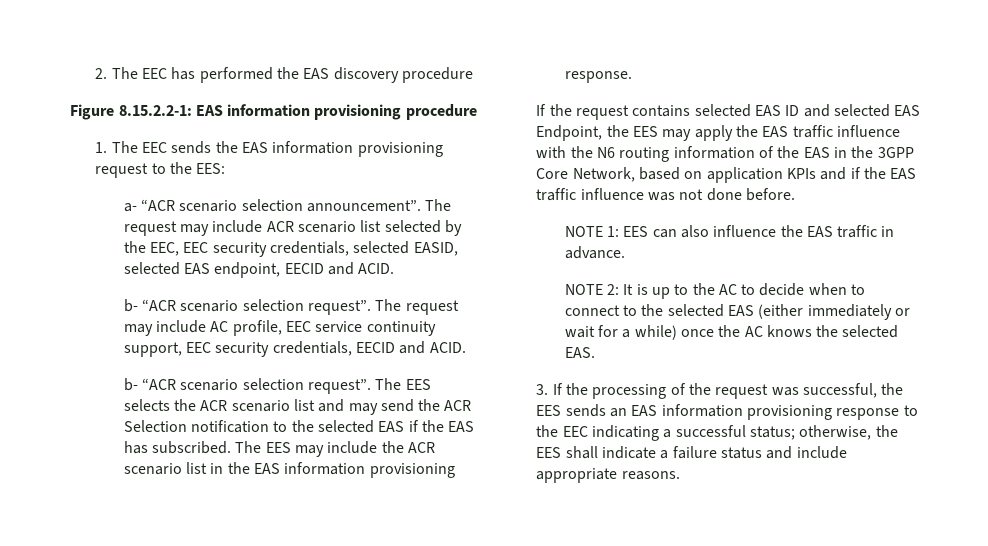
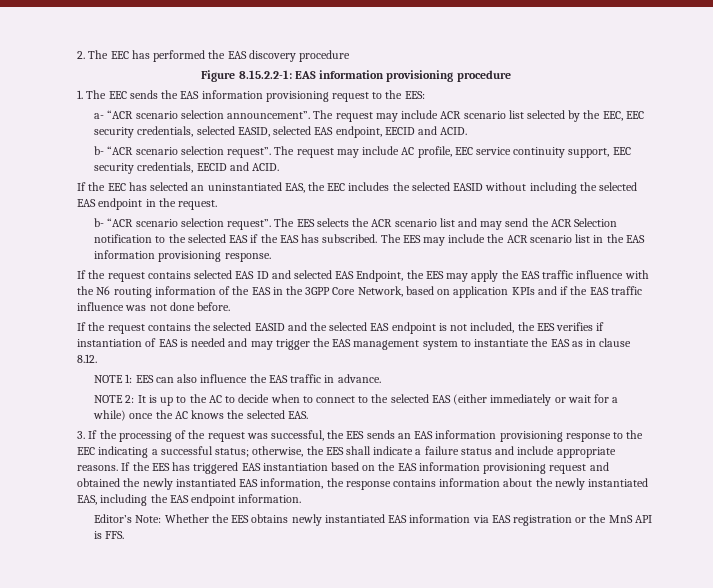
(466, 347) none -> [77,182,638,194] [77,198,218,210] // If the EEC has selected an uninstantiated EAS, the EEC includes the selected EASID without including the selected EAS endpoint in the request.
(795, 194) none -> [77,322,605,334] [77,338,632,350] [77,354,98,363] // If the request contains the selected EASID and the selected EAS endpoint is not included, the EES verifies if instantiation of EAS is needed and may trigger the EAS management system to instantiate the EAS as in clause 8.12.
(680, 475) none -> [121,462,609,474] [77,478,649,490] [77,494,302,506] [94,514,652,526] [94,531,125,539] If the EES has triggered EAS instantiation based on the EAS information provisioning request and obtained the newly instantiated EAS information, the response contains information about the newly instantiated EAS, including the EAS endpoint information. // Editor’s Note: Whether the EES obtains newly instantiated EAS information via EAS registration or the MnS API is FFS.

